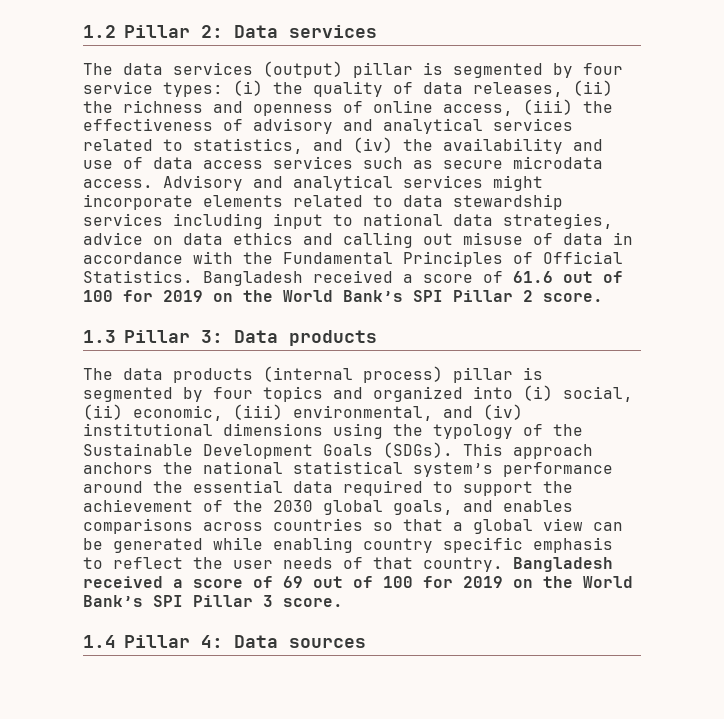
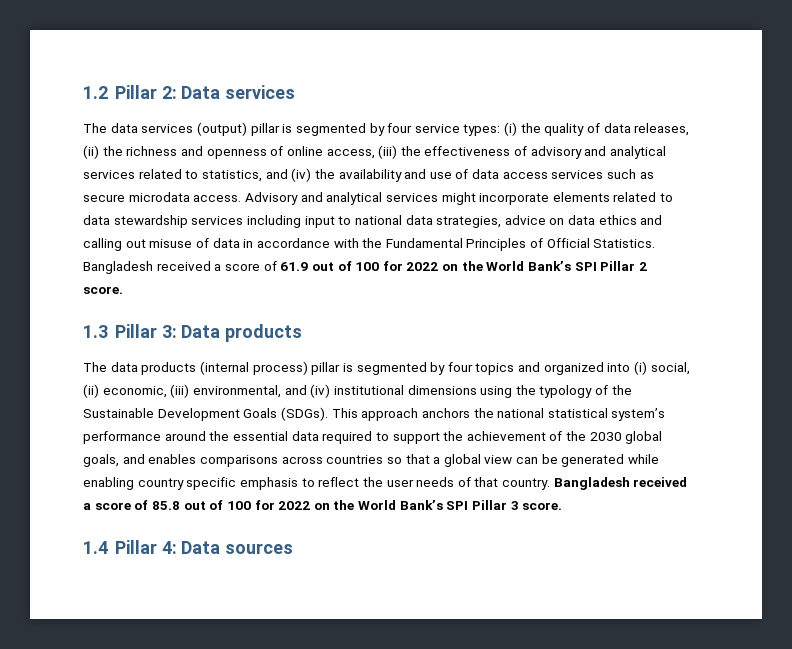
[513,271,623,283] [83,290,203,302] 61.6 out of 100 for 2019 -> [280,261,439,271] 61.9 out of 100 for 2022
[283,576,503,588] 69 out of 100 for 2019 -> [151,500,311,510] 85.8 out of 100 for 2022

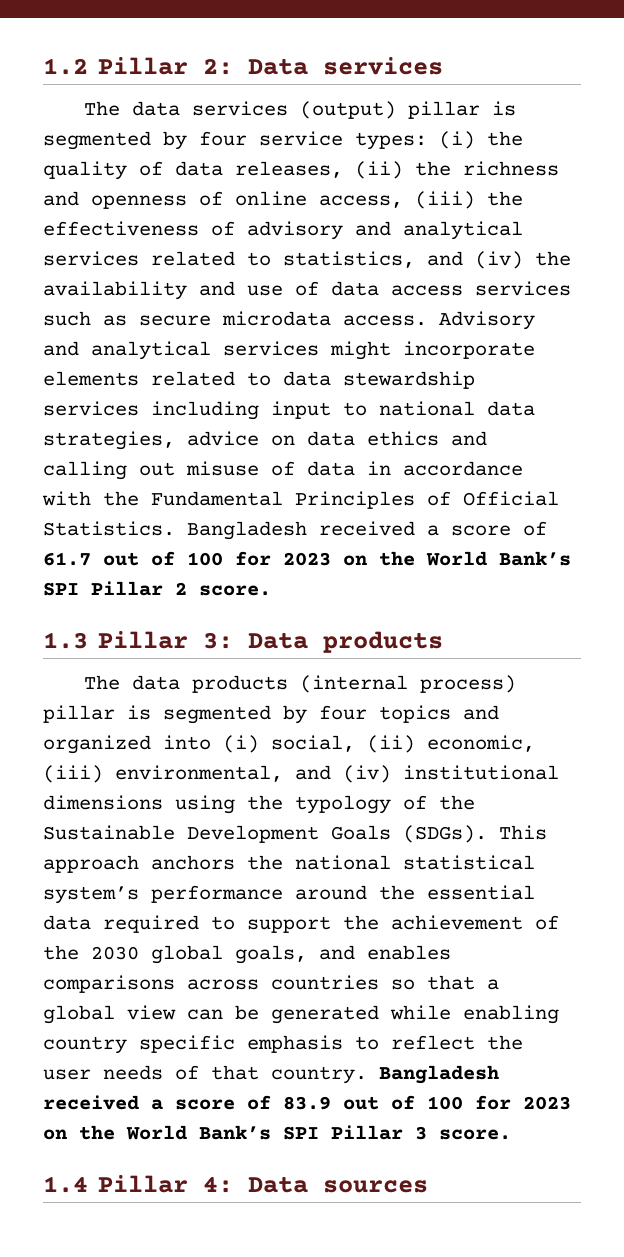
[280,261,439,271] 61.9 out of 100 for 2022 -> [43,551,331,566] 61.7 out of 100 for 2023
[151,500,311,510] 85.8 out of 100 for 2022 -> [283,1095,571,1110] 83.9 out of 100 for 2023

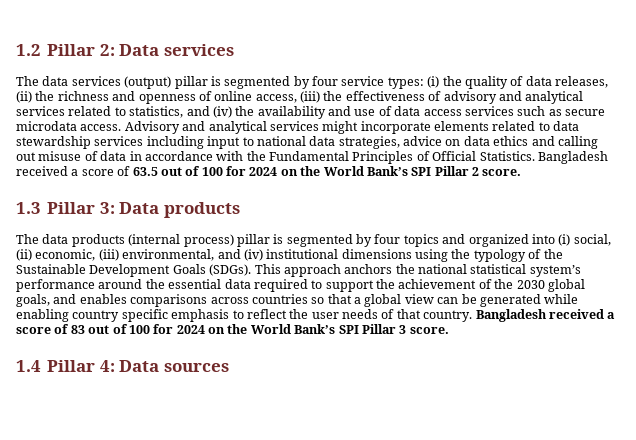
[43,551,331,566] 61.7 out of 100 for 2023 -> [132,166,278,176] 63.5 out of 100 for 2024
[283,1095,571,1110] 83.9 out of 100 for 2023 -> [70,324,205,334] 83 out of 100 for 2024

